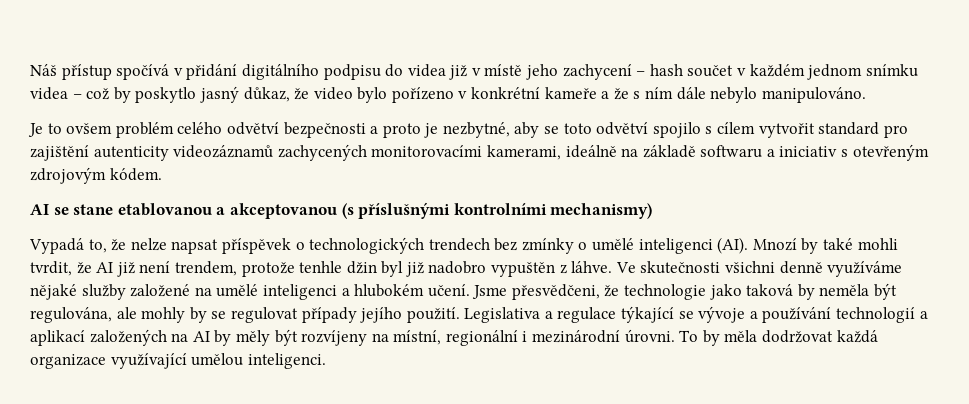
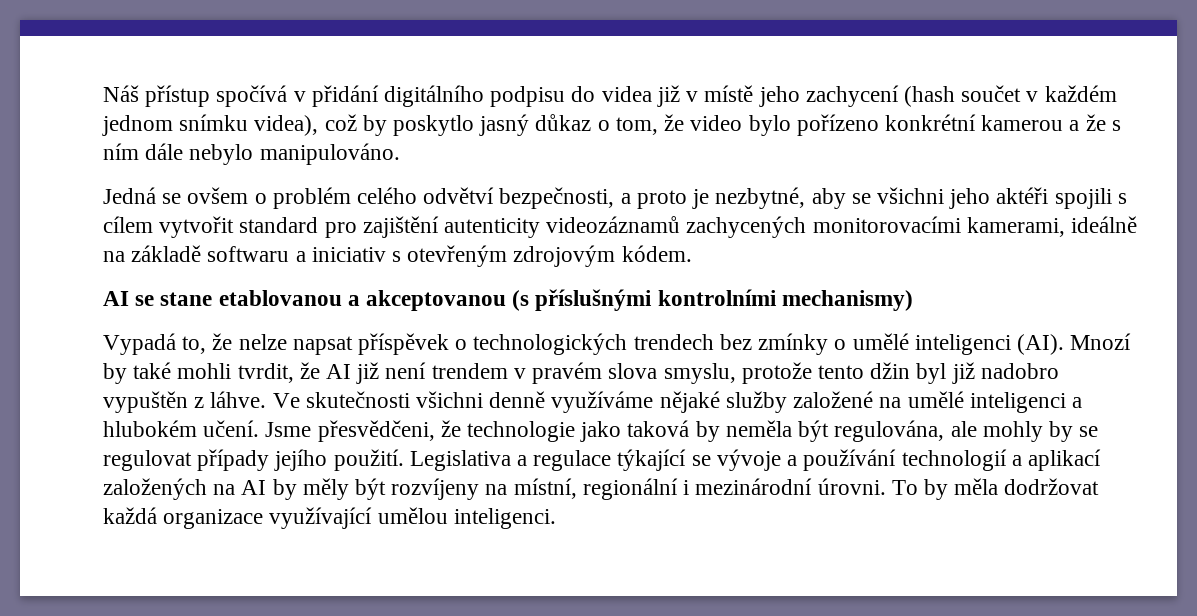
[636,64,683,76] – hash -> [903,86,955,107] (hash
[30,87,82,100] videa – -> [254,115,319,136] videa),
[243,87,290,102] důkaz, -> [535,114,658,135] důkaz o tom,
[458,87,597,99] v konkrétní kameře -> [884,114,1064,131] konkrétní kamerou
[28,123,113,137] Je to ovšem -> [103,187,267,204] Jedná se ovšem o
[283,122,366,138] bezpečnosti -> [499,187,615,209] bezpečnosti,
[563,122,701,138] toto odvětví spojilo -> [876,187,1112,209] všichni jeho aktéři spojili
[174,261,343,277] trendem, protože tenhle -> [431,362,864,384] trendem v pravém slova smyslu, protože tento

